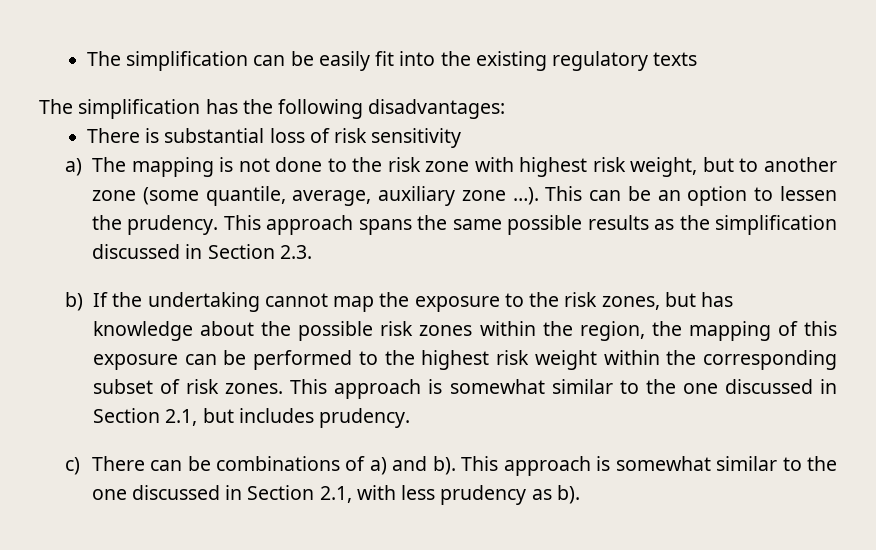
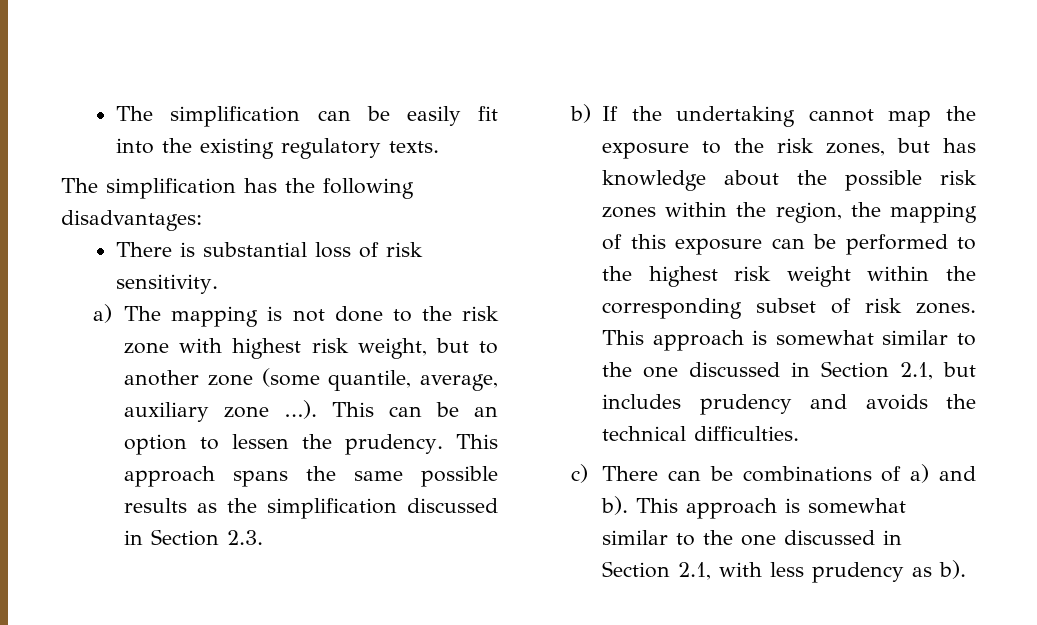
[653,52,698,66] texts -> [389,141,440,153] texts.
[371,128,462,148] sensitivity -> [116,274,219,294] sensitivity.
[319,408,411,428] prudency. -> [699,394,976,415] [602,426,800,441] prudency and avoids the technical difficulties.

